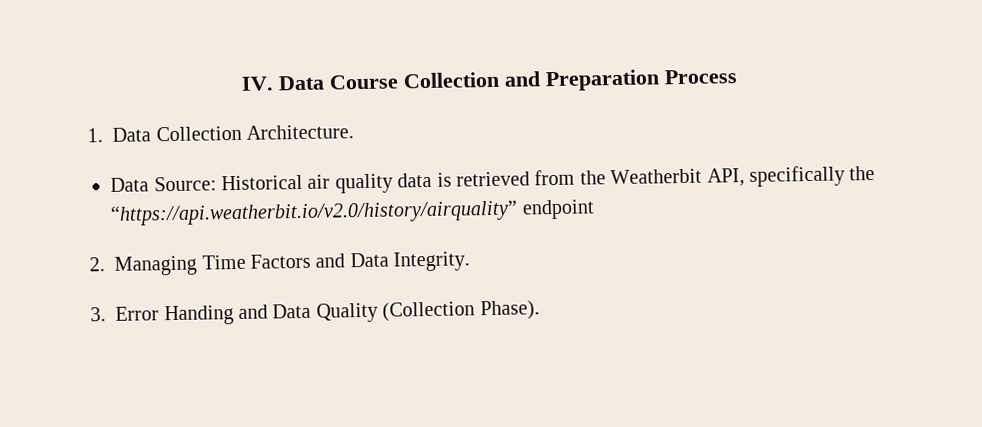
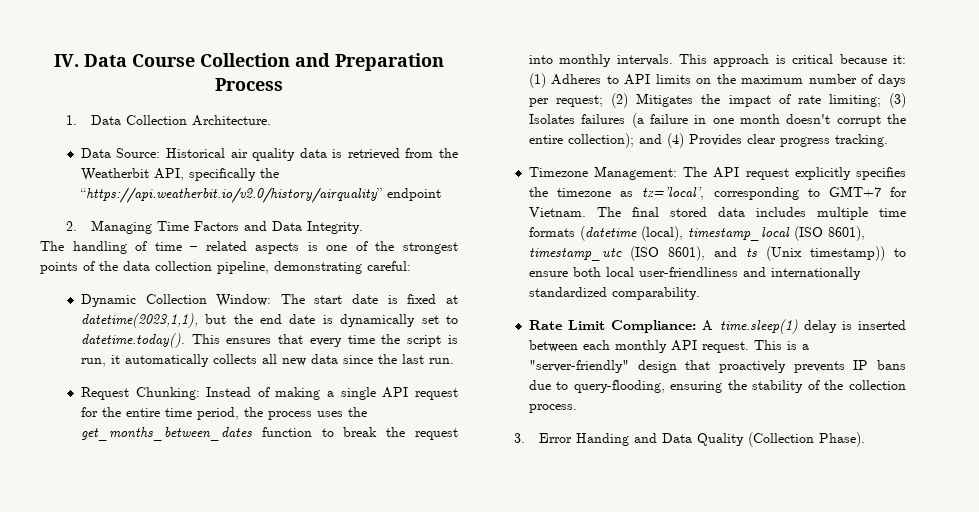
(471, 261) none -> [40,241,459,254] [40,261,411,274] [80,294,458,307] [80,313,458,328] [80,333,458,348] [80,354,454,367] [80,387,458,400] [80,407,367,420] [80,427,458,441] [528,54,906,67] [528,73,907,88] [528,93,906,108] [528,113,906,128] [528,133,888,148] [528,166,906,180] [528,186,907,200] [528,207,906,220] [528,226,865,241] [528,246,906,261] [528,267,861,280] [528,287,700,300] [528,319,906,334] [528,340,809,353] [528,360,906,373] [528,380,906,393] [528,404,577,413] // The handling of time – related aspects is one of the strongest points of the data collection pipeline, demonstrating careful: // Dynamic Collection Window: The start date is fixed at datetime(2023,1,1), but the end date is dynamically set to datetime.today(). This ensures that every time the script is run, it automatically collects all new data since the last run. // Request Chunking: Instead of making a single API request for the entire time period, the process uses the get_months_between_dates function to break the request into monthly intervals. This approach is critical because it: (1) Adheres to API limits on the maximum number of days per request; (2) Mitigates the impact of rate limiting; (3) Isolates failures (a failure in one month doesn't corrupt the entire collection); and (4) Provides clear progress tracking. // Timezone Management: The API request explicitly specifies the timezone as tz=’local’, corresponding to GMT+7 for Vietnam. The final stored data includes multiple time formats (datetime (local), timestamp_local (ISO 8601), timestamp_utc (ISO 8601), and ts (Unix timestamp)) to ensure both local user-friendliness and internationally standardized comparability. // Rate Limit Compliance: A time.sleep(1) delay is inserted between each monthly API request. This is a "server-friendly" design that proactively prevents IP bans due to query-flooding, ensuring the stability of the collection process.

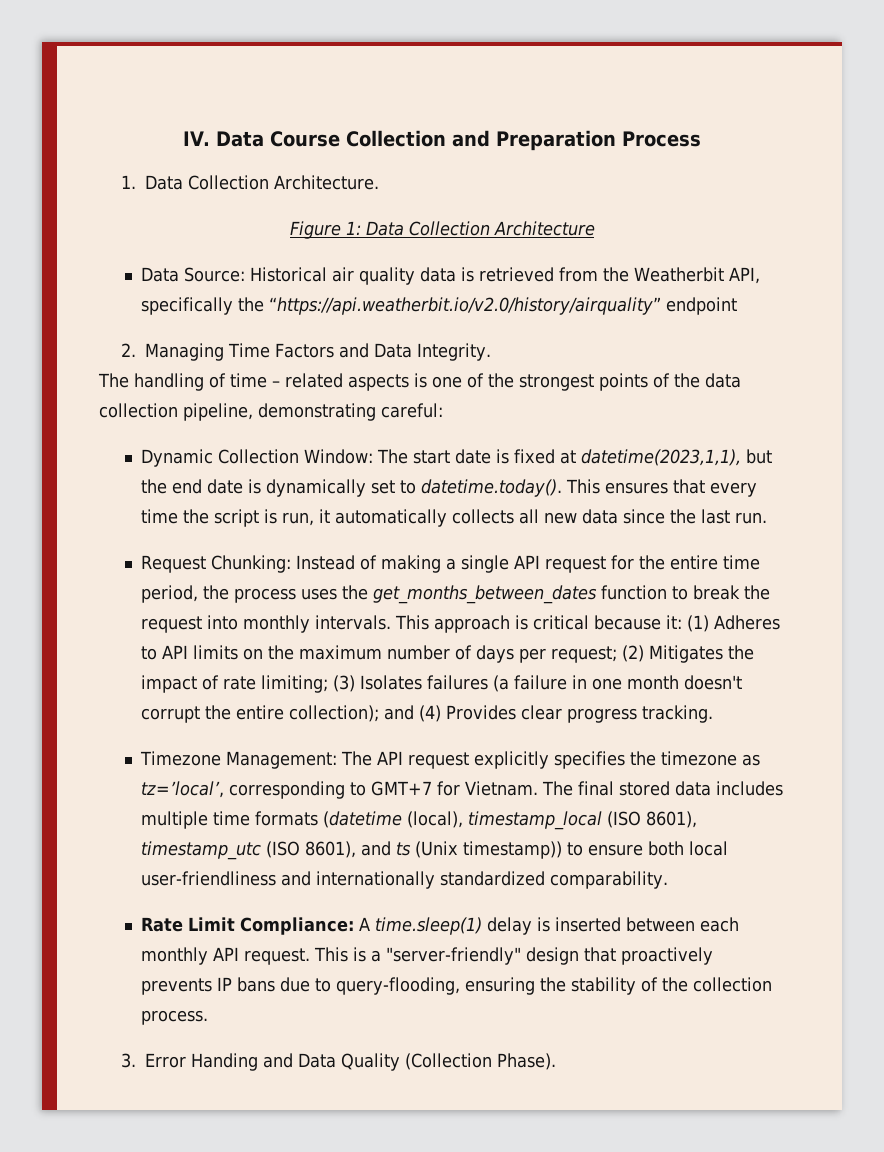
(271, 120) none -> [289,221,595,239] // Figure 1: Data Collection Architecture

